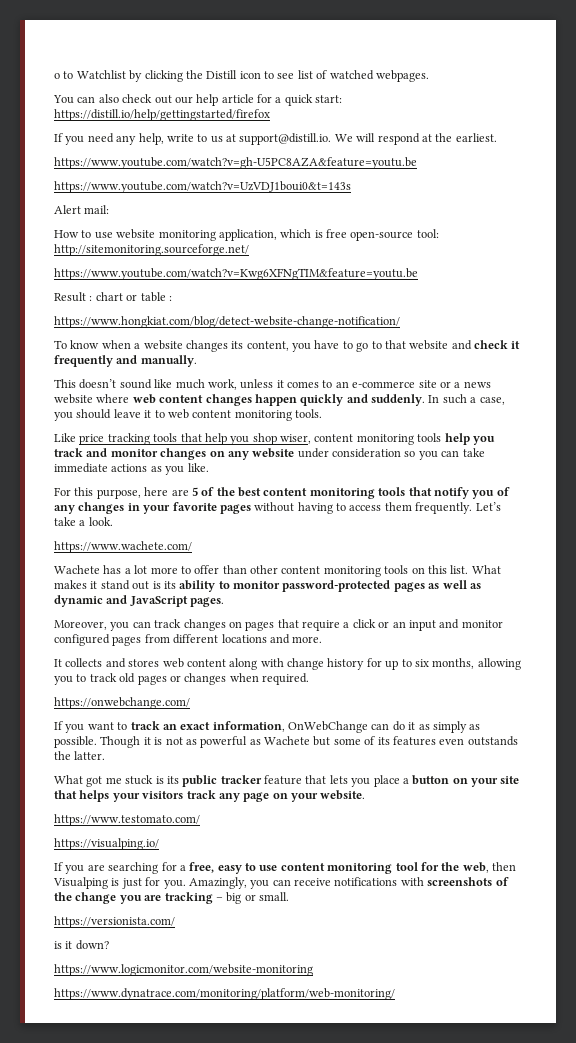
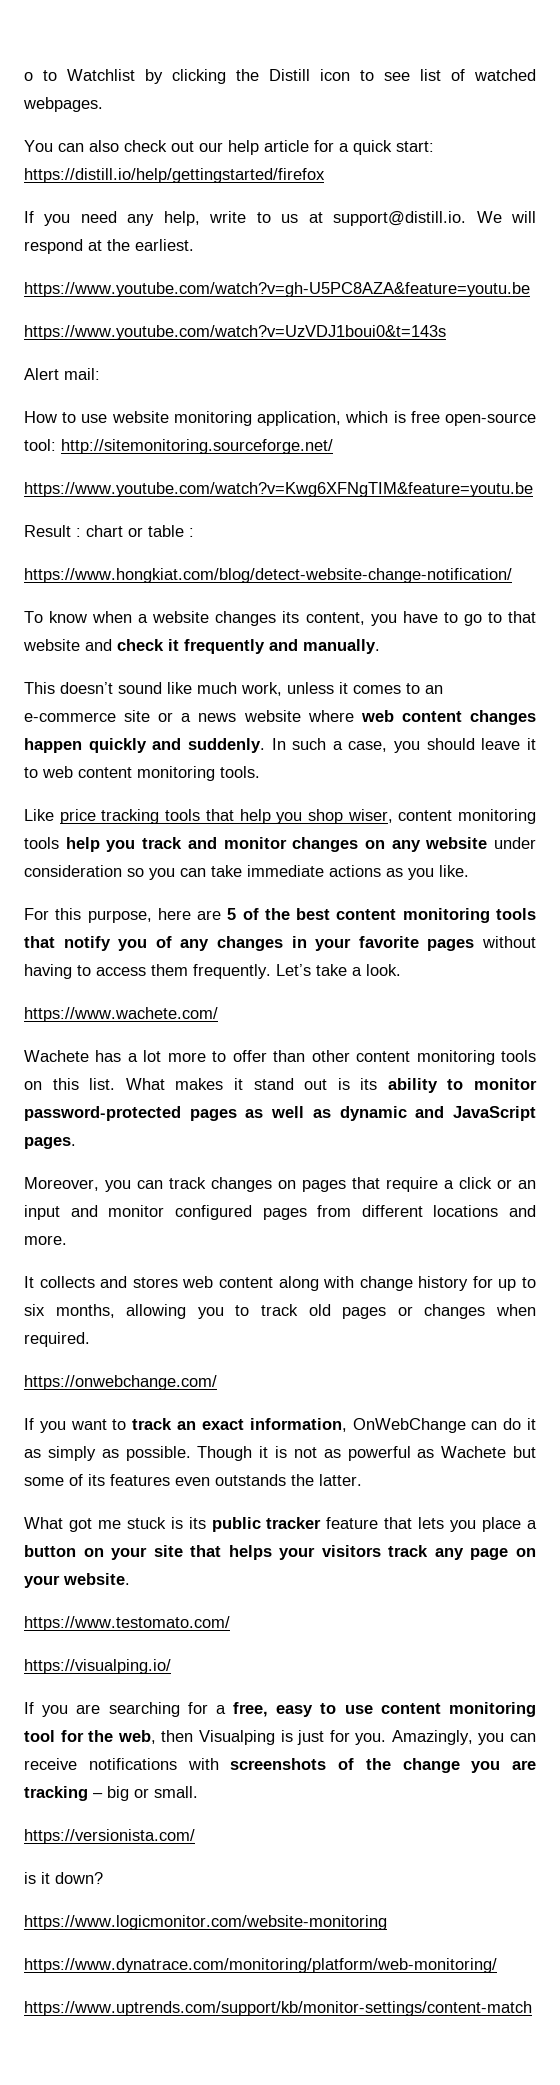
(395, 994) none -> [24,2001,532,2016] // https://www.uptrends.com/support/kb/monitor-settings/content-match

